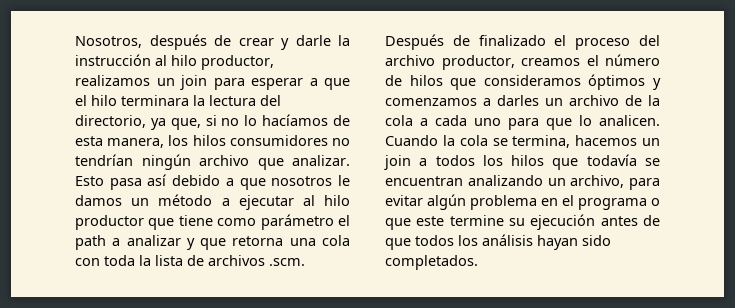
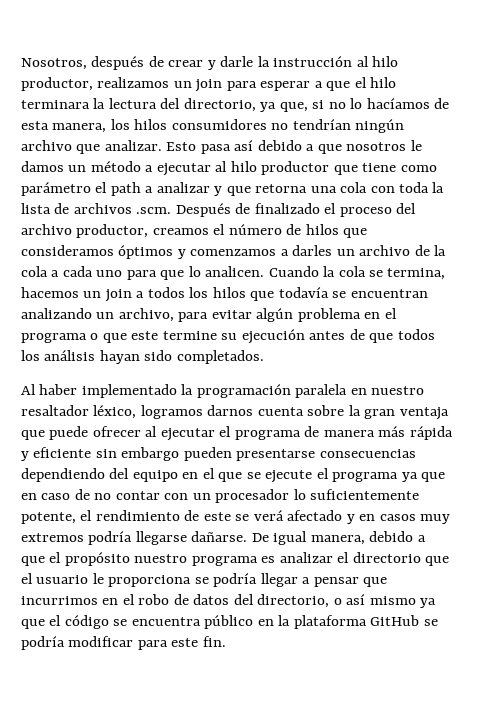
(478, 262) none -> [21,384,425,398] [21,405,449,420] [21,426,453,441] [21,447,416,461] [21,468,446,483] [21,489,420,503] [21,510,451,524] [21,531,426,545] [21,552,450,566] [21,573,388,587] [21,594,437,608] [21,615,438,629] [21,636,226,650] // Al haber implementado la programación paralela en nuestro resaltador léxico, logramos darnos cuenta sobre la gran ventaja que puede ofrecer al ejecutar el programa de manera más rápida y eficiente sin embargo pueden presentarse consecuencias dependiendo del equipo en el que se ejecute el programa ya que en caso de no contar con un procesador lo suficientemente potente, el rendimiento de este se verá afectado y en casos muy extremos podría llegarse dañarse. De igual manera, debido a que el propósito nuestro programa es analizar el directorio que el usuario le proporciona se podría llegar a pensar que incurrimos en el robo de datos del directorio, o así mismo ya que el código se encuentra público en la plataforma GitHub se podría modificar para este fin.

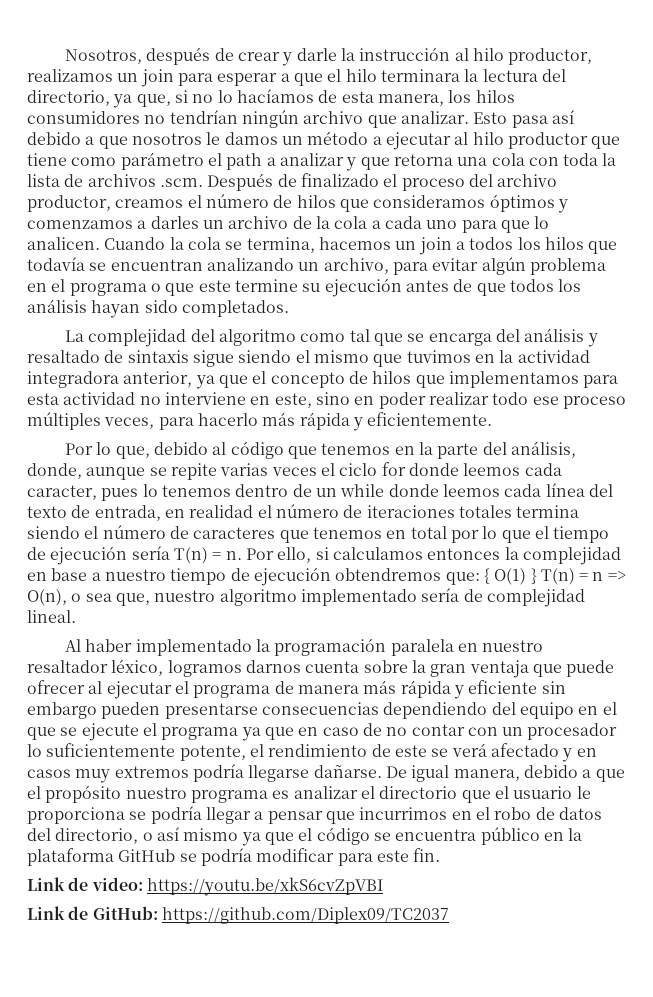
(264, 357) none -> [65,328,598,347] [27,350,590,367] [27,371,619,389] [27,392,626,409] [27,412,493,431] [65,441,576,459] [27,462,562,480] [27,483,613,501] [27,504,580,521] [27,525,610,543] [27,546,621,565] [27,567,626,586] [27,588,585,607] [27,610,76,623] // La complejidad del algoritmo como tal que se encarga del análisis y resaltado de sintaxis sigue siendo el mismo que tuvimos en la actividad integradora anterior, ya que el concepto de hilos que implementamos para esta actividad no interviene en este, sino en poder realizar todo ese proceso múltiples veces, para hacerlo más rápida y eficientemente. // Por lo que, debido al código que tenemos en la parte del análisis, donde, aunque se repite varias veces el ciclo for donde leemos cada caracter, pues lo tenemos dentro de un while donde leemos cada línea del texto de entrada, en realidad el número de iteraciones totales termina siendo el número de caracteres que tenemos en total por lo que el tiempo de ejecución sería T(n) = n. Por ello, si calculamos entonces la complejidad en base a nuestro tiempo de ejecución obtendremos que: { O(1) } T(n) = n => O(n), o sea que, nuestro algoritmo implementado sería de complejidad lineal.
(226, 641) none -> [27,877,383,896] [27,906,449,924] // Link de video: https://youtu.be/xkS6cvZpVBI // Link de GitHub: https://github.com/Diplex09/TC2037

